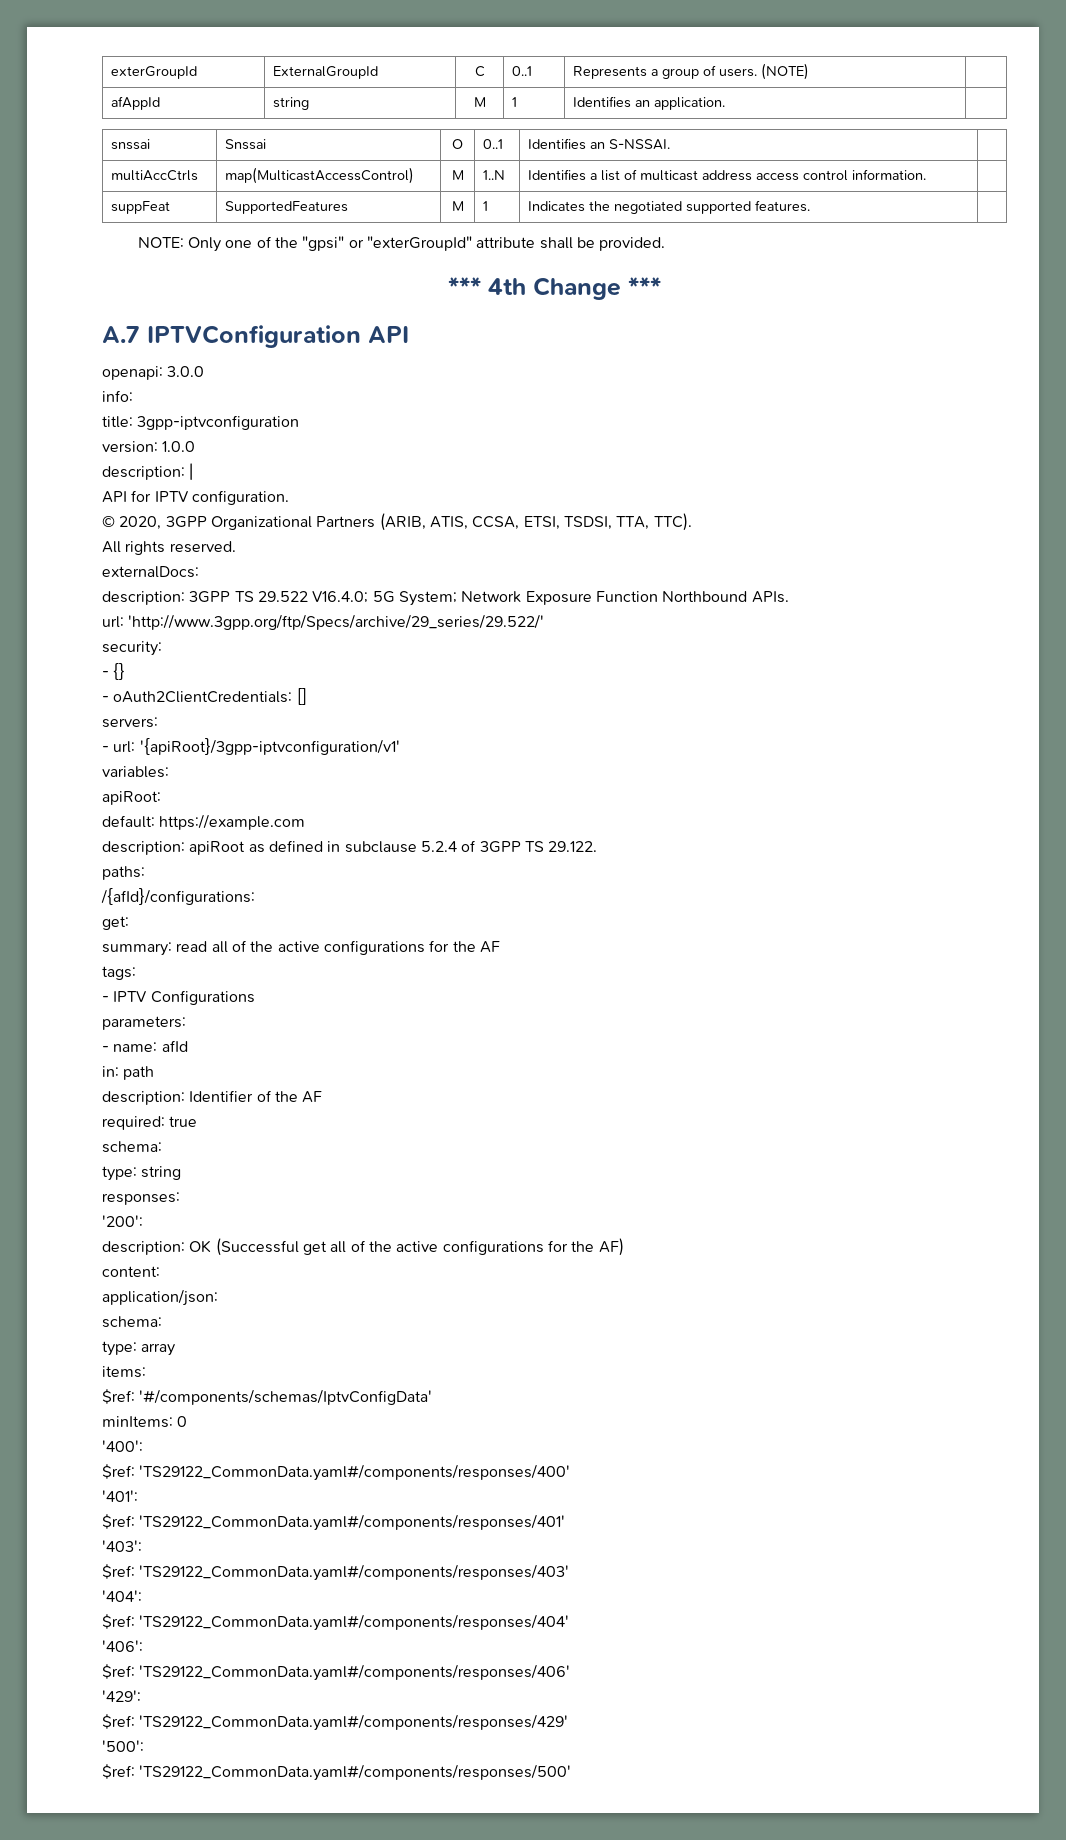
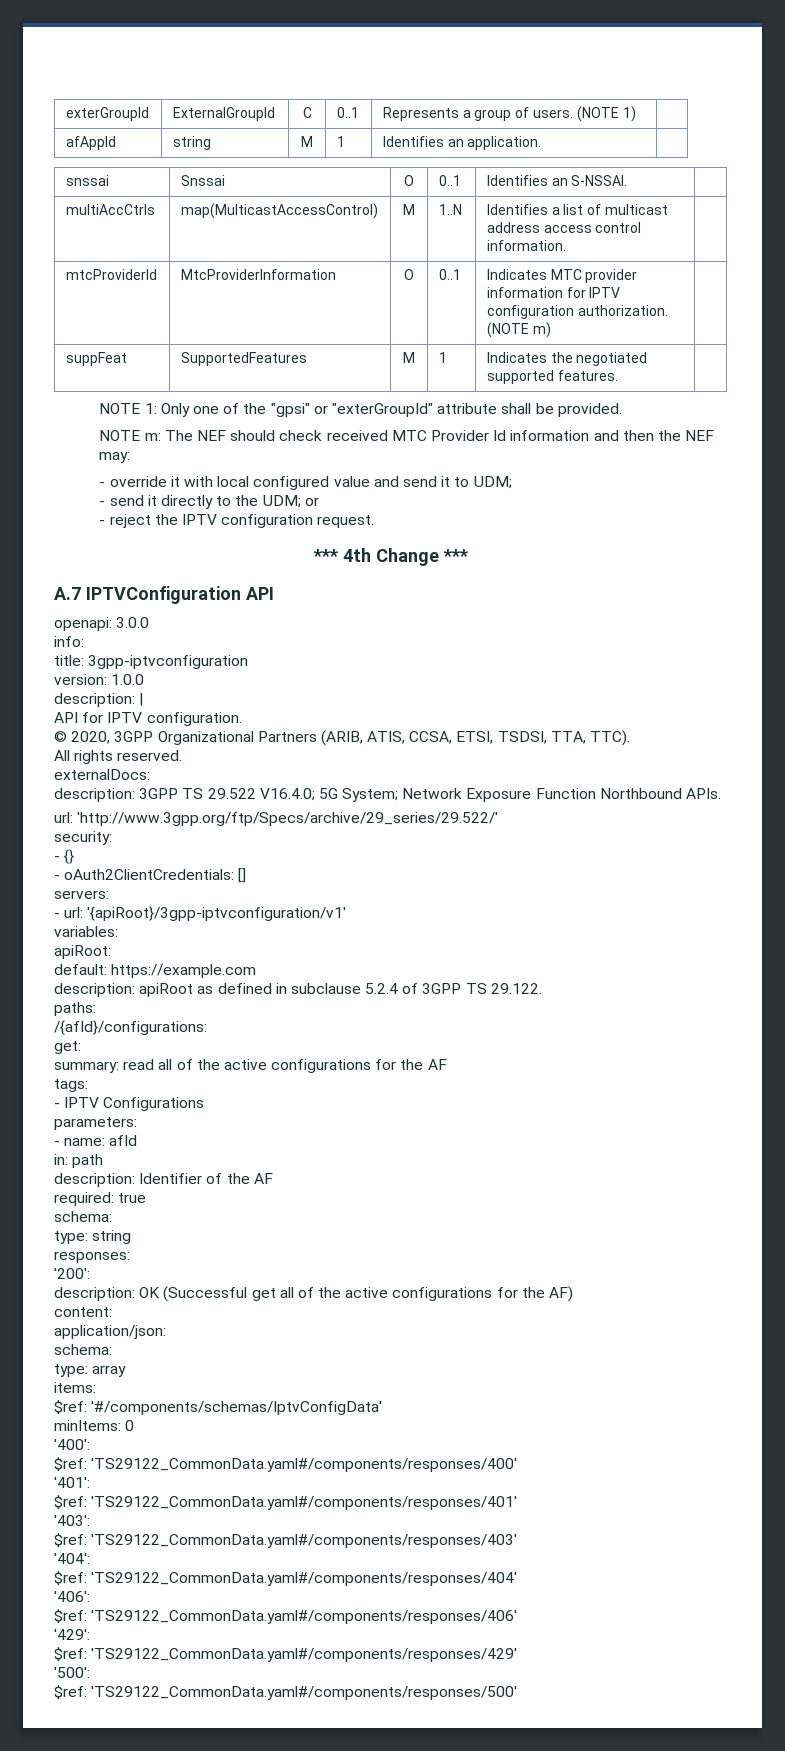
[761,63,810,80] (NOTE) -> [576,106,636,122] (NOTE 1)
(927, 174) none -> [65,269,157,280] [180,269,336,280] [404,269,414,280] [438,269,461,280] [486,269,638,283] [486,287,621,298] [486,305,668,319] [486,322,551,338] // mtcProviderId | MtcProviderInformation | O | 0..1 | Indicates MTC provider information for IPTV configuration authorization. (NOTE m) |
[137,237,184,248] NOTE: -> [99,403,157,414] NOTE 1:
(666, 244) none -> [99,430,715,441] [99,452,131,463] [99,476,512,490] [99,495,319,509] [99,514,375,528] // NOTE m: The NEF should check received MTC Provider Id information and then the NEF may: // - override it with local configured value and send it to UDM; // - send it directly to the UDM; or // - reject the IPTV configuration request.

